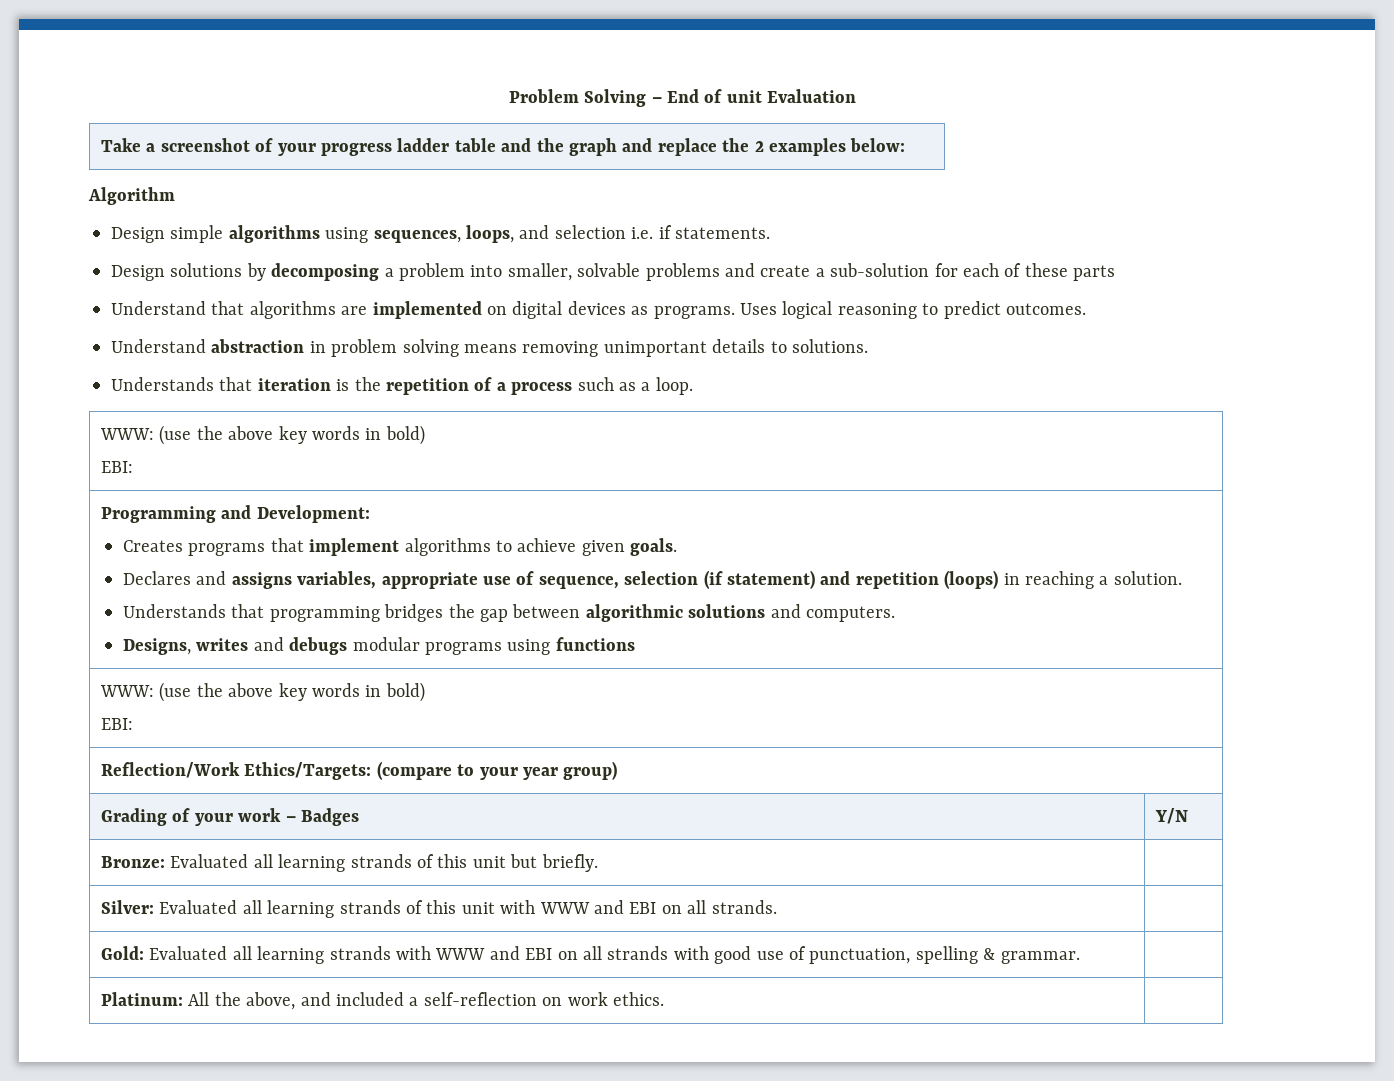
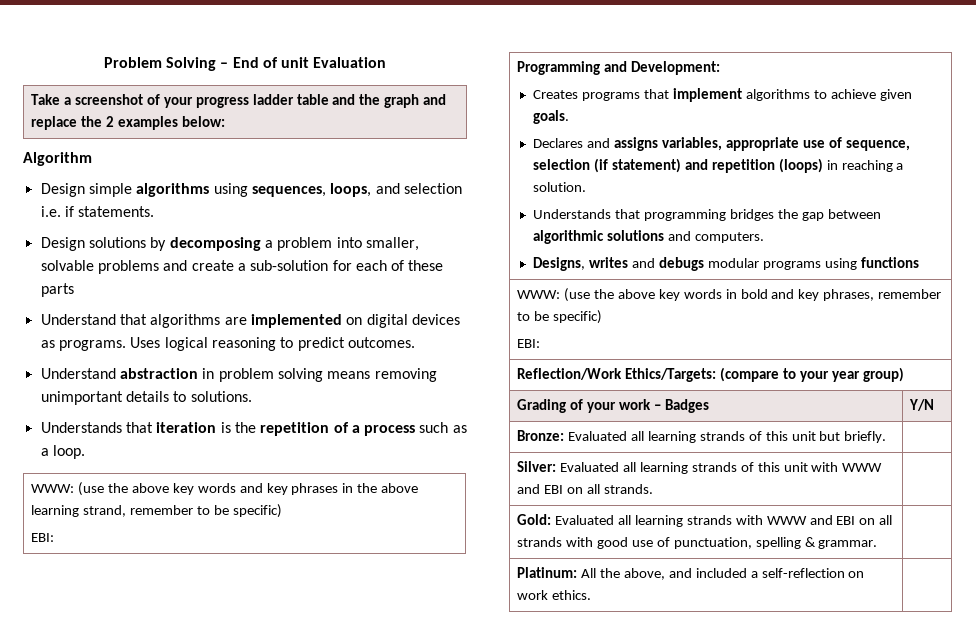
[365,425,425,445] in bold) -> [239,483,419,495] [31,504,282,518] and key phrases in the above learning strand, remember to be specific)
[385,682,425,702] bold) -> [740,289,942,301] [517,310,603,324] bold and key phrases, remember to be specific)

